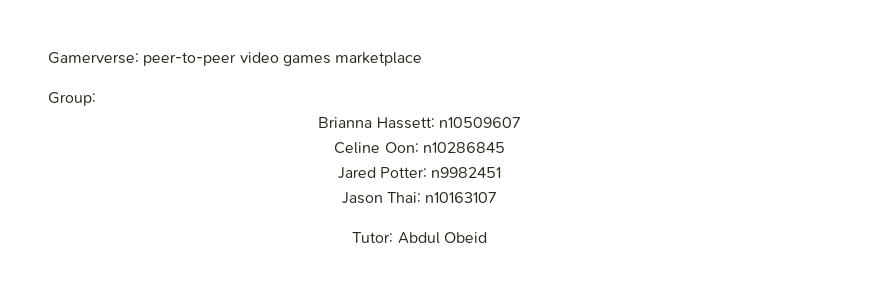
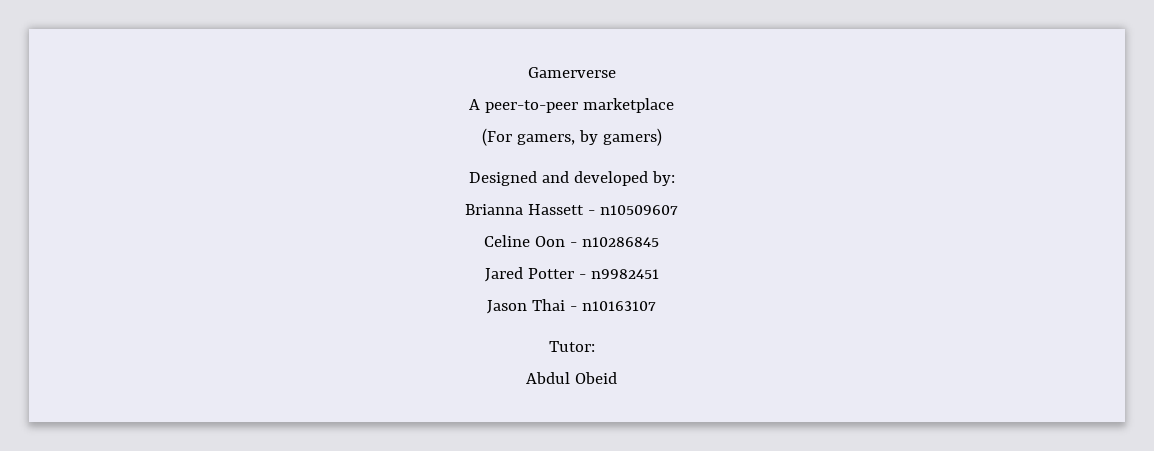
[48,52,423,66] [48,92,96,106] Gamerverse: peer-to-peer video games marketplace // Group: -> [527,67,616,78] [469,98,674,113] [481,128,662,146] [468,171,675,186] Gamerverse // A peer-to-peer marketplace // (For gamers, by gamers) // Designed and developed by:
[376,117,435,129] Hassett: -> [528,204,595,215] Hassett -
[384,142,419,153] Oon: -> [535,236,577,247] Oon -
[380,167,427,178] Potter: -> [527,268,586,279] Potter -
[387,192,421,203] Thai: -> [532,299,577,311] Thai -
(394, 237) none -> (595, 346) //

